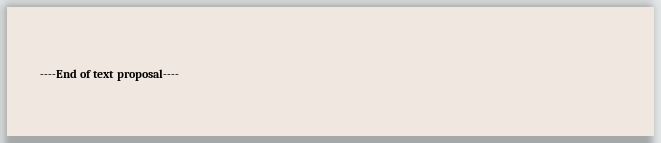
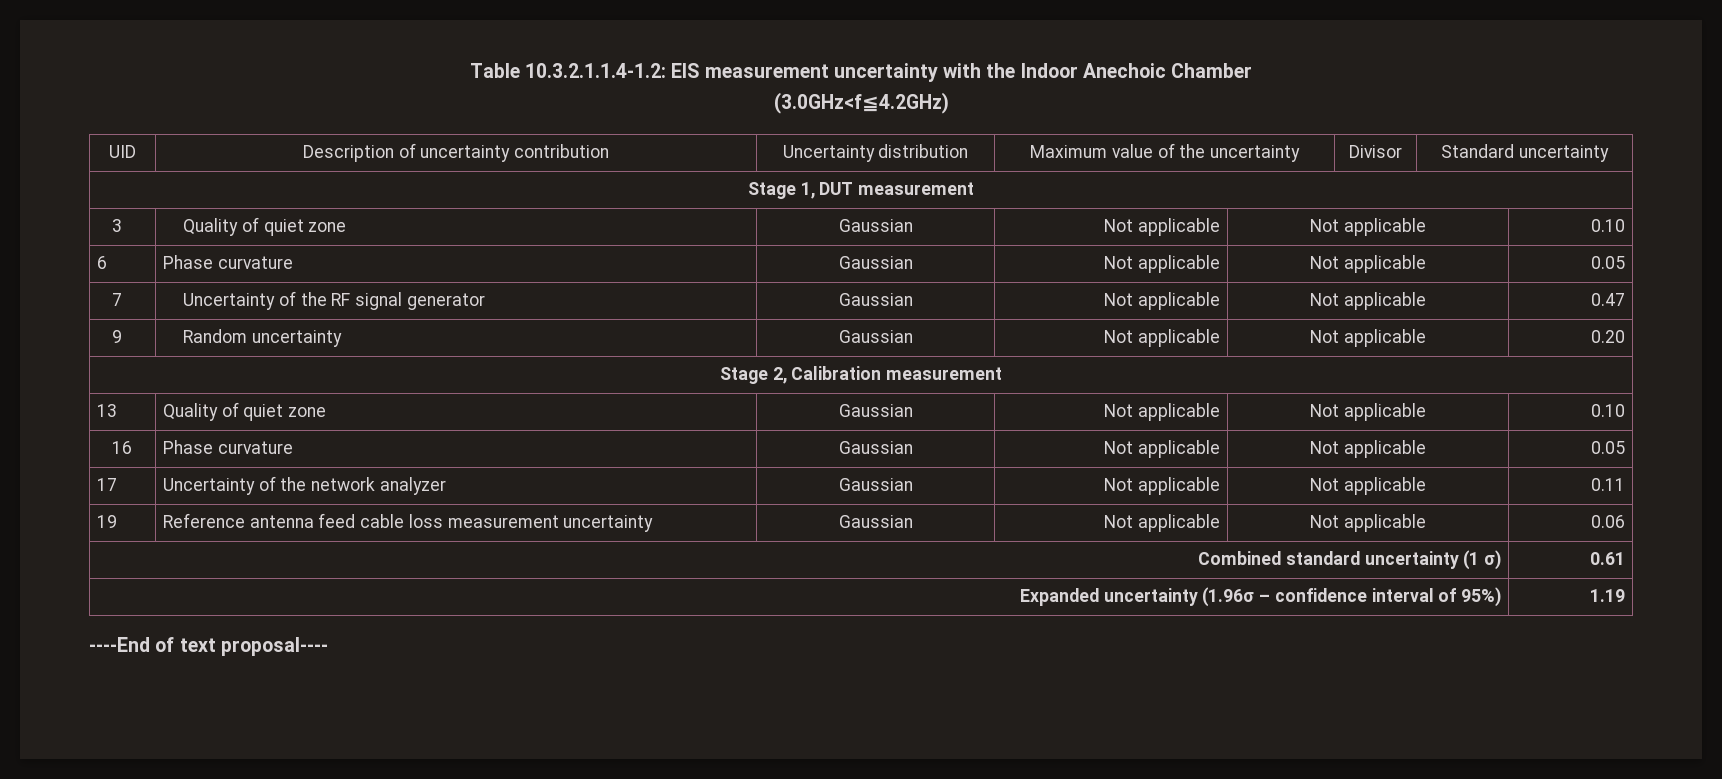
(40, 73) none -> [469,63,1253,82] [773,92,949,114] [109,145,136,158] [302,143,610,162] [782,144,969,162] [1030,143,1300,162] [1349,145,1402,158] [1441,144,1609,162] [747,182,975,199] [112,219,123,232] [183,217,347,236] [838,219,913,232] [1104,218,1221,236] [1310,218,1426,236] [1591,219,1626,232] [96,256,107,269] [162,255,293,269] [838,256,913,269] [1104,255,1221,273] [1310,255,1426,273] [1591,256,1626,269] [112,293,123,306] [183,291,485,310] [838,293,913,306] [1104,292,1221,310] [1310,292,1426,310] [1591,293,1626,306] [112,330,123,343] [183,329,342,347] [838,330,913,343] [1104,329,1221,347] [1310,329,1426,347] [1591,330,1626,343] [719,366,1003,384] [96,404,117,417] [162,402,327,421] [838,404,913,417] [1104,403,1221,421] [1310,403,1426,421] [1591,404,1626,417] [112,441,133,454] [162,440,293,454] [838,441,913,454] [1104,440,1221,458] [1310,440,1426,458] [1591,441,1626,454] [96,478,117,491] [162,476,446,495] [838,478,913,491] [1104,477,1221,495] [1310,477,1426,495] [1591,478,1626,491] [96,515,117,528] [162,513,654,532] [838,515,913,528] [1104,514,1221,532] [1310,514,1426,532] [1591,515,1626,528] [1198,550,1502,570] [1590,552,1626,565] [1020,587,1502,607] [1590,589,1626,602] Table 10.3.2.1.1.4-1.2: EIS measurement uncertainty with the Indoor Anechoic Chamber // (3.0GHz<f≦4.2GHz) // UID | Description of uncertainty contribution | Uncertainty distribution | Maximum value of the uncertainty | Divisor | Standard uncertainty // Stage 1, DUT measurement // 3 | Quality of quiet zone | Gaussian | Not applicable | Not applicable | 0.10 // 6 | Phase curvature | Gaussian | Not applicable | Not applicable | 0.05 // 7 | Uncertainty of the RF signal generator | Gaussian | Not applicable | Not applicable | 0.47 // 9 | Random uncertainty | Gaussian | Not applicable | Not applicable | 0.20 // Stage 2, Calibration measurement // 13 | Quality of quiet zone | Gaussian | Not applicable | Not applicable | 0.10 // 16 | Phase curvature | Gaussian | Not applicable | Not applicable | 0.05 // 17 | Uncertainty of the network analyzer | Gaussian | Not applicable | Not applicable | 0.11 // 19 | Reference antenna feed cable loss measurement uncertainty | Gaussian | Not applicable | Not applicable | 0.06 // Combined standard uncertainty (1 σ) | 0.61 // Expanded uncertainty (1.96σ – confidence interval of 95%) | 1.19 //

